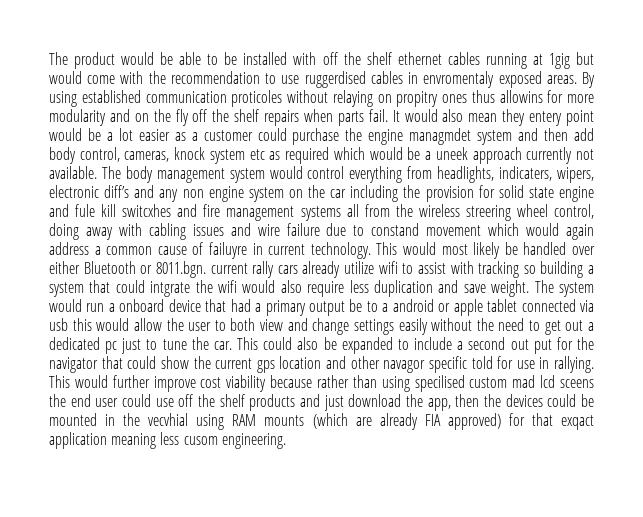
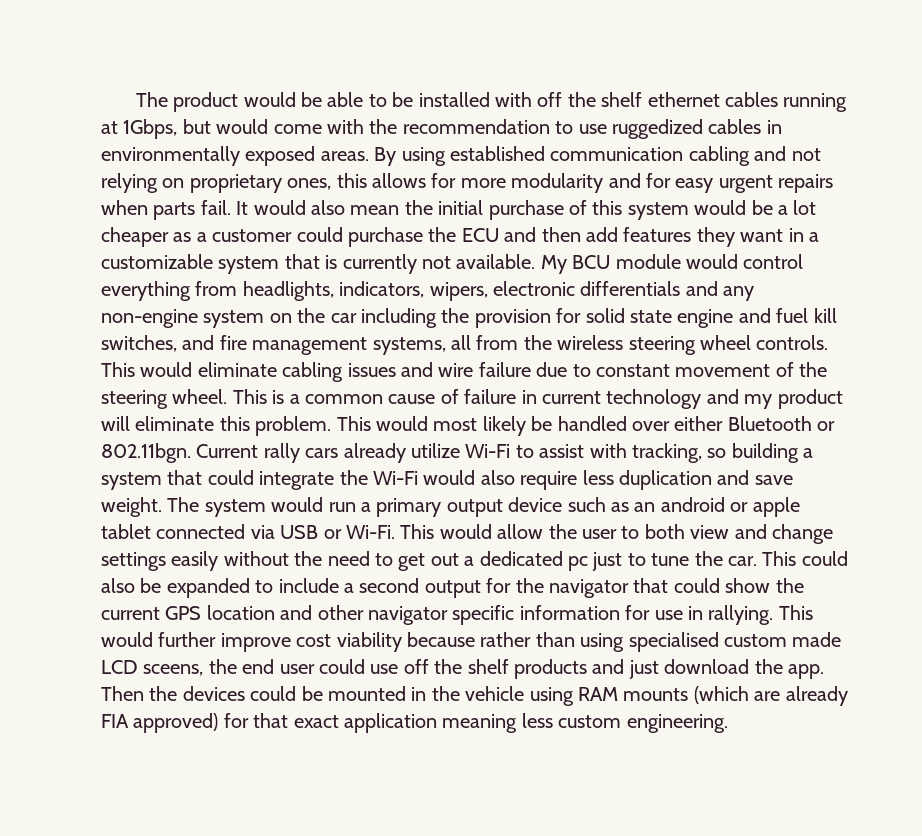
[548,53,570,69] 1gig -> [123,119,178,139] 1Gbps,
[304,71,366,88] ruggerdised -> [611,119,703,139] ruggedized
[423,71,495,88] envromentaly -> [101,146,240,166] environmentally
[231,90,594,107] [49,109,260,126] proticoles without relaying on propitry ones thus allowins for more modularity and on the fly off the shelf -> [688,146,821,166] [101,173,773,193] cabling and not relying on proprietary ones, this allows for more modularity and for easy urgent
[502,109,595,126] they entery point -> [404,200,689,220] the initial purchase of this system
[138,129,170,141] easier -> [101,227,169,247] cheaper
[368,128,594,145] [49,147,595,164] [49,166,265,183] engine managmdet system and then add body control, cameras, knock system etc as required which would be a uneek approach currently not available. The body management system -> [461,227,819,247] [101,254,681,274] ECU and then add features they want in a customizable system that is currently not available. My BCU module
[499,166,553,181] indicaters, -> [339,281,425,298] indicators,
[104,185,130,198] diff’s -> [580,281,681,296] differentials
[182,186,244,202] non engine -> [101,309,198,328] non-engine
[75,204,172,217] fule kill switcxhes -> [776,308,837,323] [101,335,177,352] fuel kill switches,
[300,206,341,221] systems -> [372,337,446,355] systems,
[465,204,594,221] [49,223,142,240] streering wheel control, doing away with -> [628,335,829,355] [101,362,277,377] steering wheel controls. This would eliminate
[371,223,594,240] [49,242,89,255] constand movement which would again address -> [595,362,828,377] [101,389,285,409] constant movement of the steering wheel. This is
[209,242,247,259] failuyre -> [464,389,517,404] failure
[310,242,371,259] technology. -> [606,389,843,409] [101,416,332,436] technology and my product will eliminate this problem.
[155,261,248,278] 8011.bgn. current -> [101,443,259,463] 802.11bgn. Current
[378,261,398,274] wifi -> [465,444,511,458] Wi-Fi
[478,261,520,278] tracking -> [631,443,702,463] tracking,
[150,280,237,297] intgrate the wifi -> [259,470,418,490] integrate the Wi-Fi
[119,299,389,316] onboard device that had a primary output be to a -> [376,497,656,517] primary output device such as an
[49,318,92,331] usb this -> [280,524,435,539] USB or Wi-Fi. This
[510,339,552,354] out put -> [424,580,481,598] output
[256,360,275,373] gps -> [165,606,202,620] GPS
[383,356,493,373] navagor specific told -> [368,605,620,625] navigator specific information
[414,375,594,392] specilised custom mad lcd sceens -> [628,632,842,652] [101,660,204,676] specialised custom made LCD sceens,
[427,394,480,411] app, then -> [787,664,824,679] [101,686,144,701] app. Then
[148,413,189,426] vecvhial -> [465,686,525,701] vehicle
[560,415,594,430] exqact -> [293,715,339,728] exact
[183,436,218,445] cusom -> [558,715,622,728] custom

